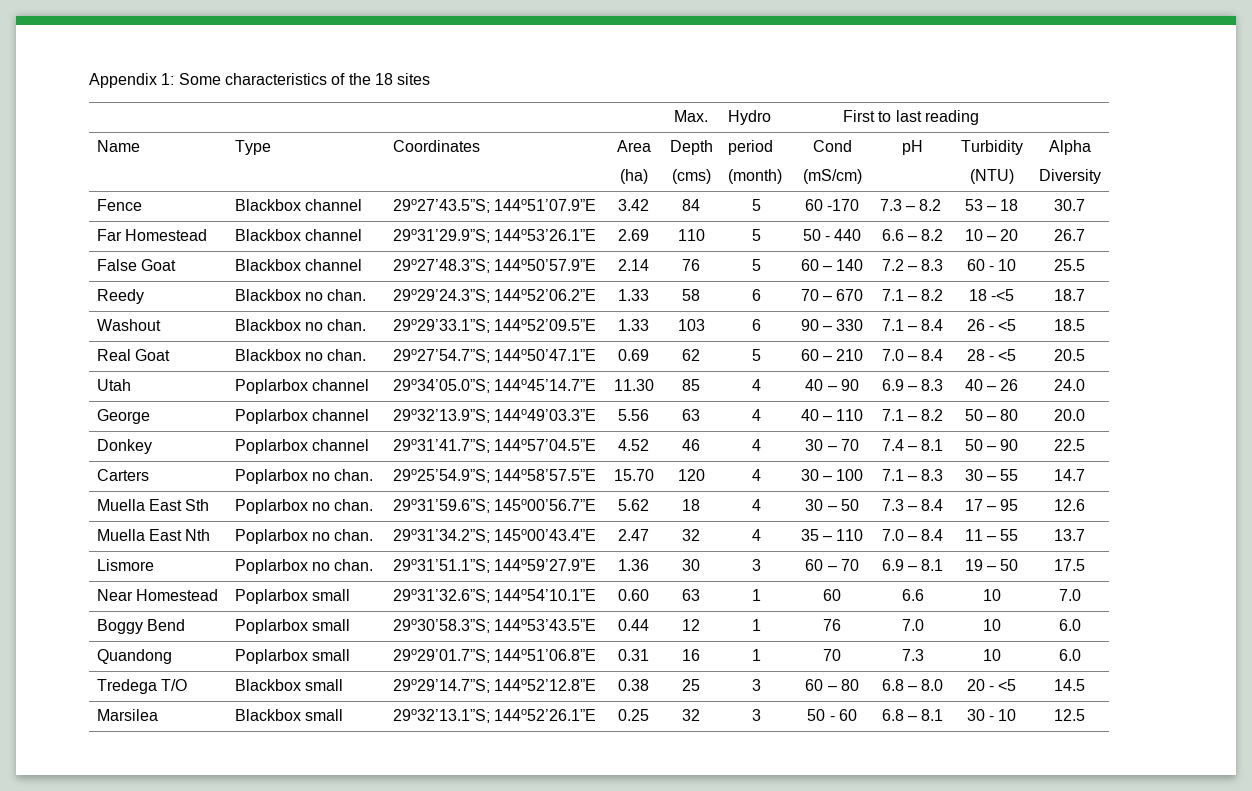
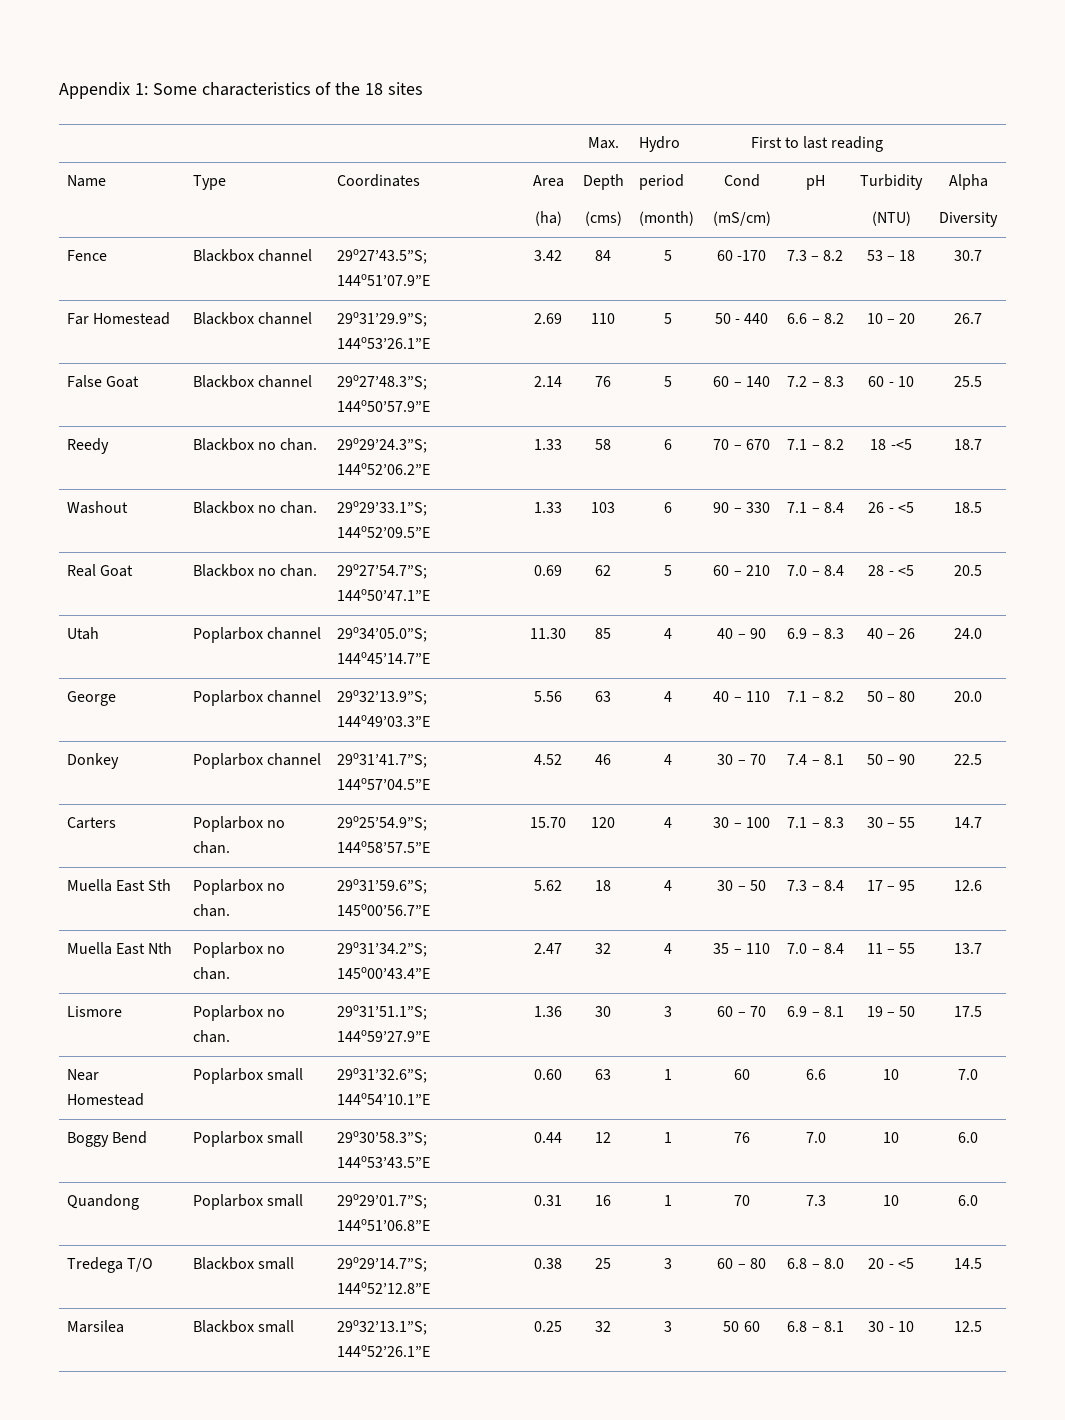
[829,716,835,721] - -> (740, 1326) none

